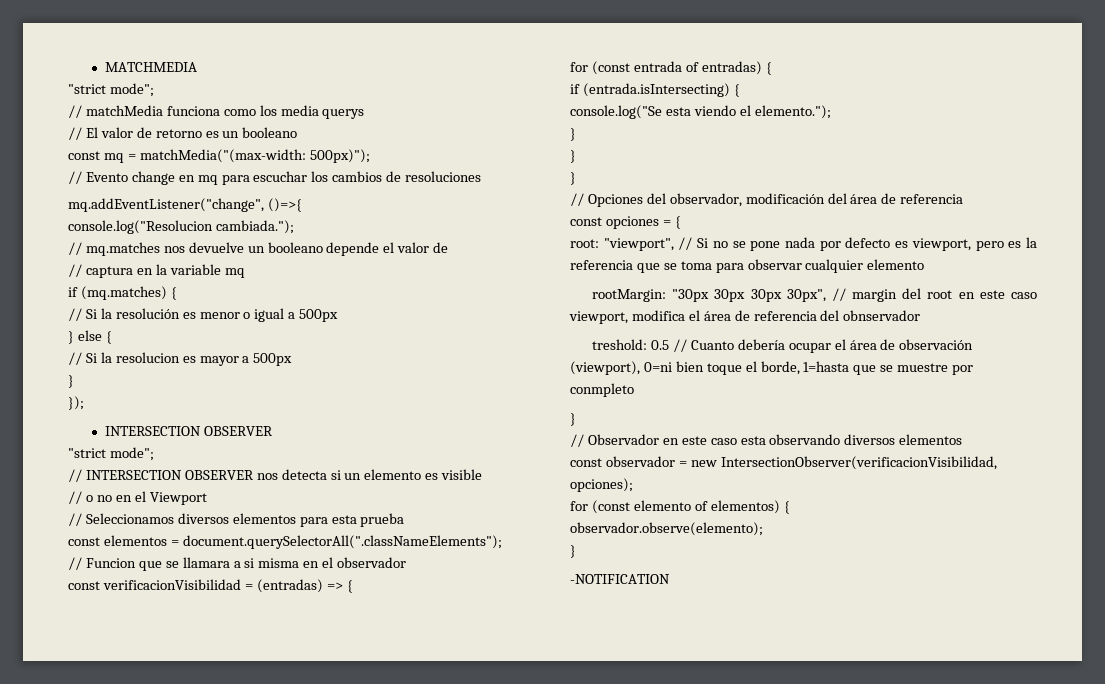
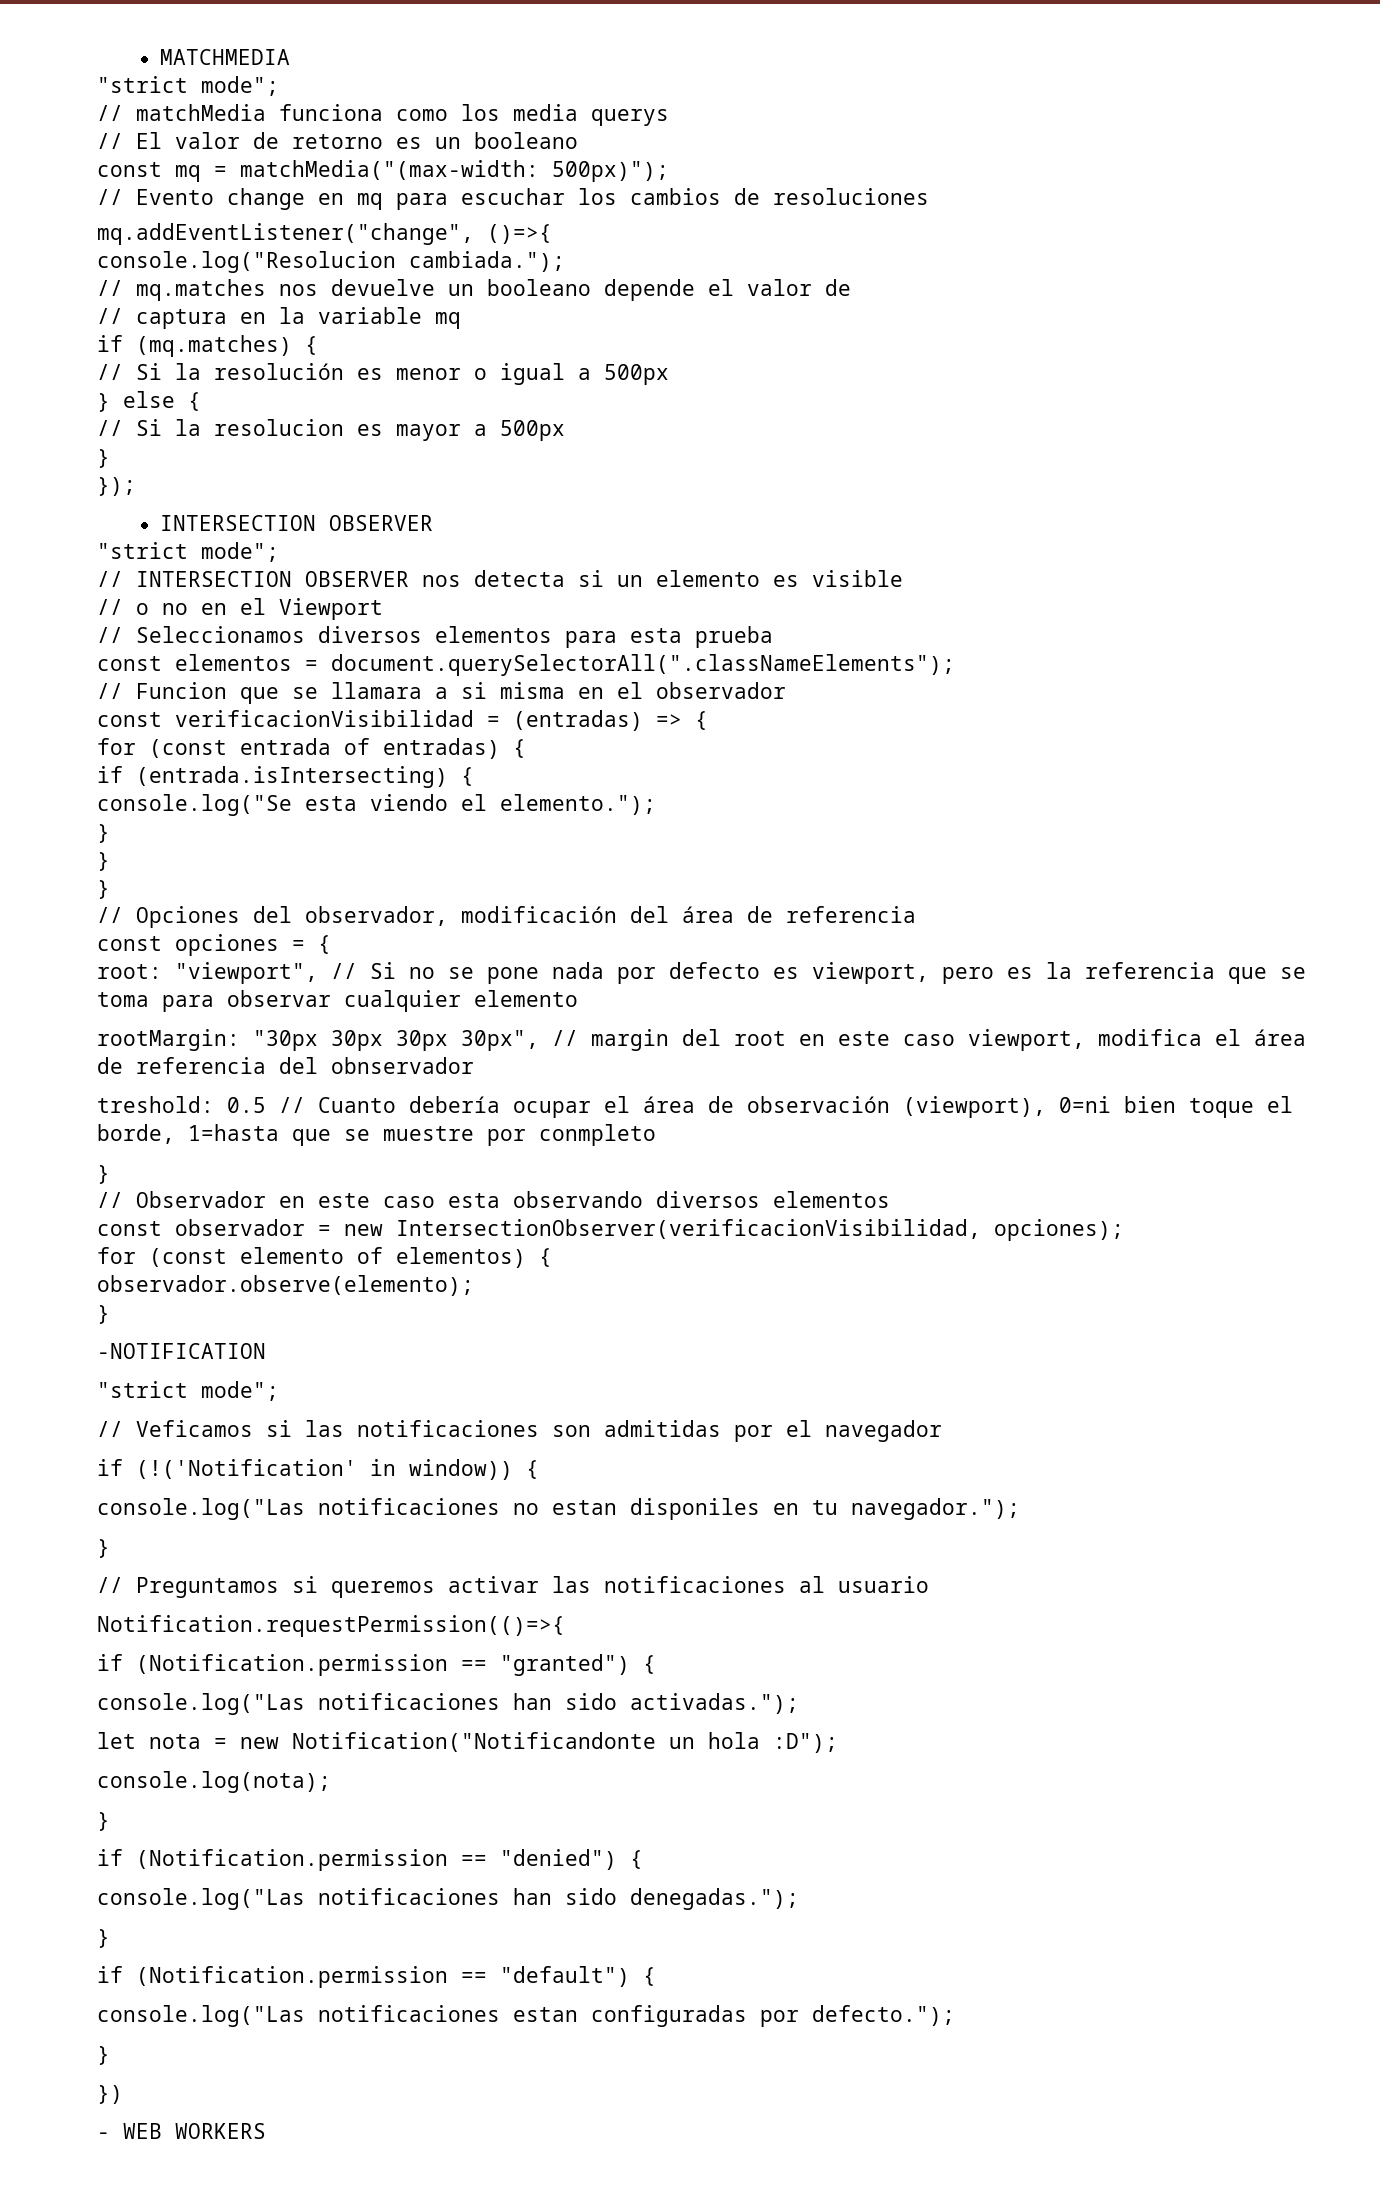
(670, 579) none -> [97,1381,279,1401] [97,1420,942,1442] [97,1459,539,1480] [97,1498,1020,1520] [97,1539,110,1558] [97,1576,929,1598] [97,1615,565,1637] [97,1654,656,1676] [97,1693,799,1715] [97,1732,838,1753] [97,1771,331,1793] [97,1812,110,1831] [97,1849,643,1871] [97,1888,799,1910] [97,1929,110,1948] [97,1966,656,1988] [97,2005,955,2027] [97,2046,110,2065] [97,2085,123,2104] [97,2123,266,2139] // "strict mode"; // // Veficamos si las notificaciones son admitidas por el navegador // if (!('Notification' in window)) { // console.log("Las notificaciones no estan disponiles en tu navegador."); // } // // Preguntamos si queremos activar las notificaciones al usuario // Notification.requestPermission(()=>{ // if (Notification.permission == "granted") { // console.log("Las notificaciones han sido activadas."); // let nota = new Notification("Notificandonte un hola :D"); // console.log(nota); // } // if (Notification.permission == "denied") { // console.log("Las notificaciones han sido denegadas."); // } // if (Notification.permission == "default") { // console.log("Las notificaciones estan configuradas por defecto."); // } // }) // - WEB WORKERS

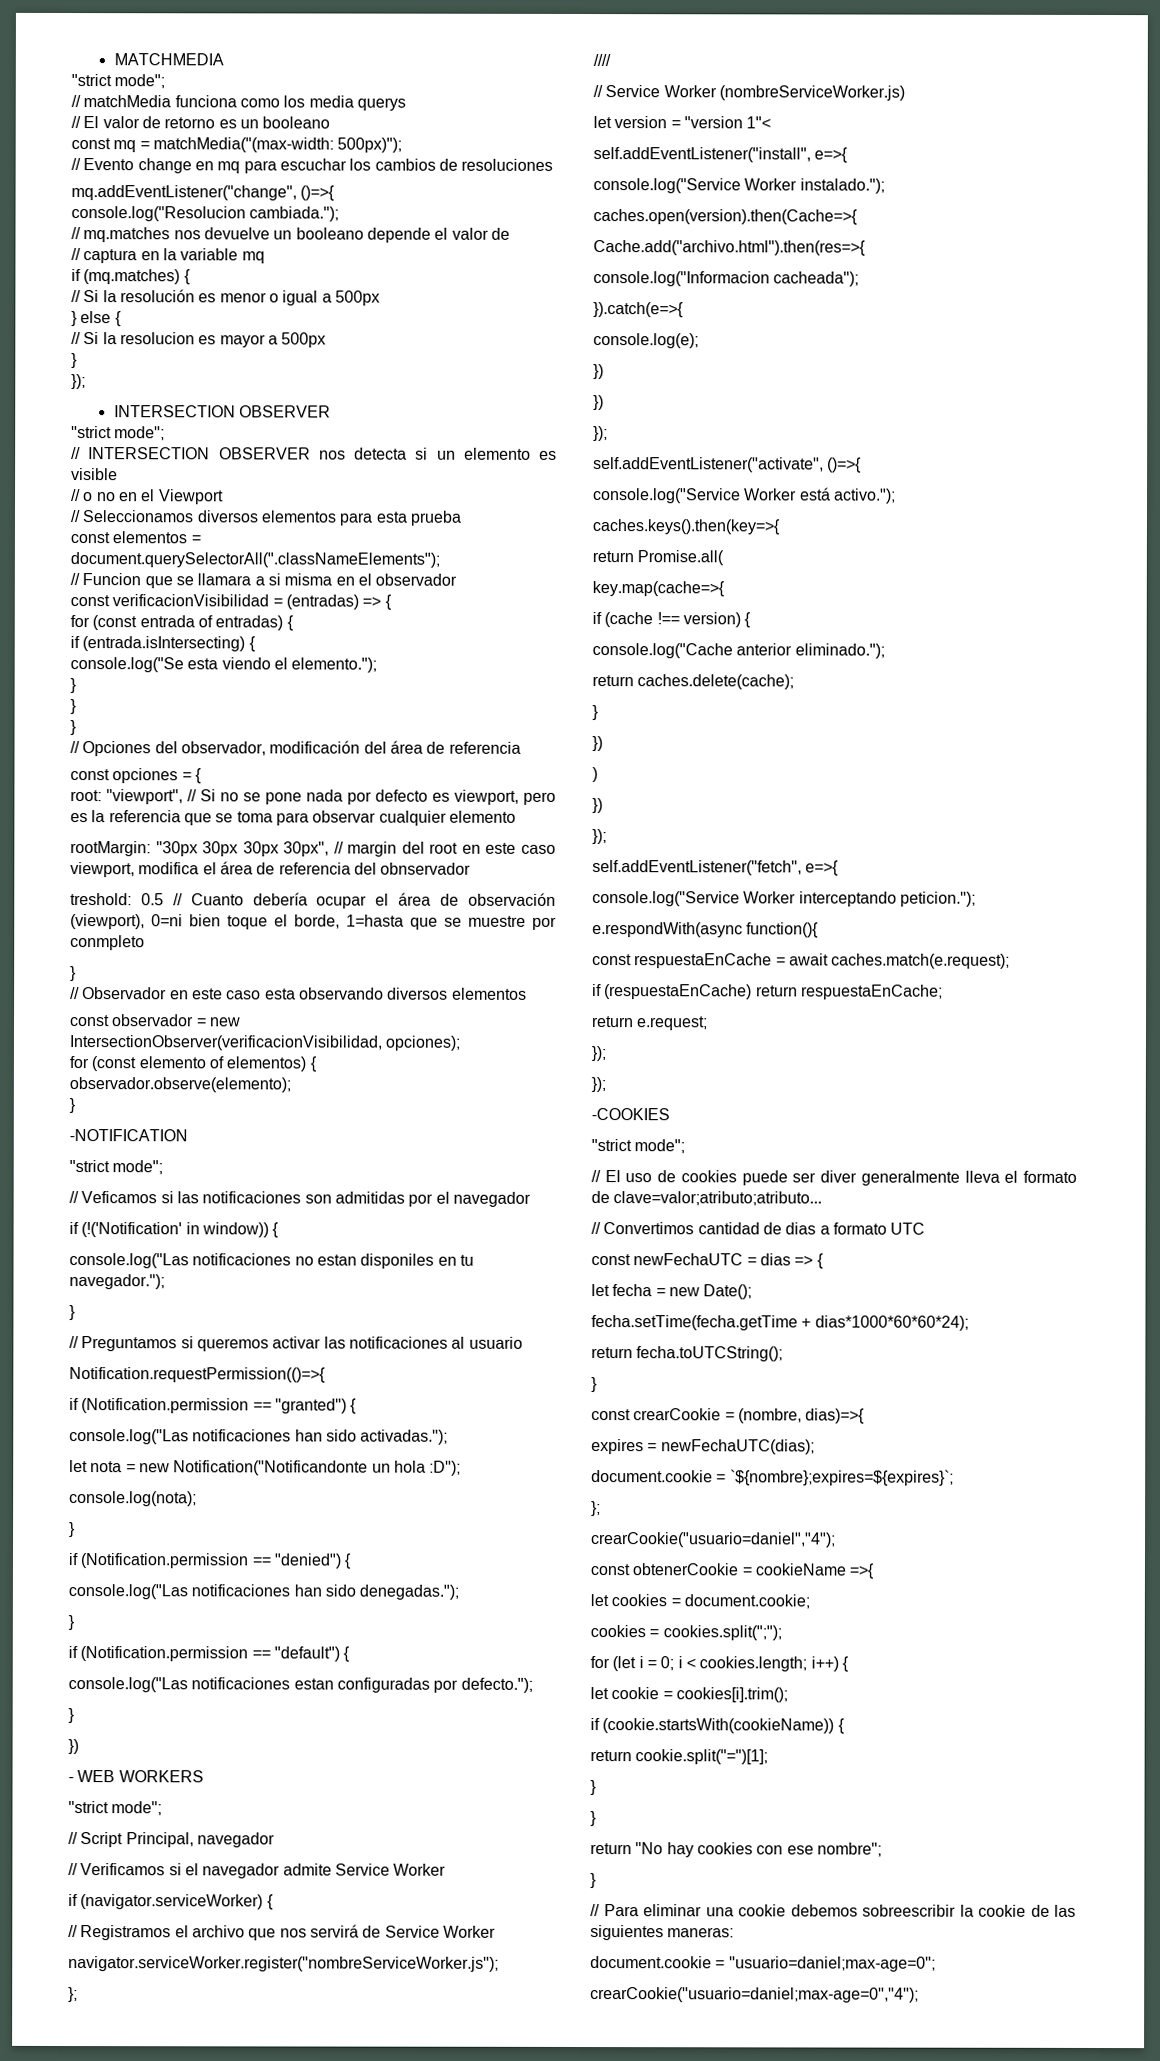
(266, 2131) none -> [68,1801,163,1816] [68,1832,275,1848] [68,1863,447,1879] [68,1894,274,1910] [68,1924,496,1941] [68,1956,499,1972] [68,1987,78,2003] [593,54,611,67] [593,85,905,101] [593,116,772,129] [593,147,849,163] [593,178,885,194] [593,209,858,225] [593,240,866,256] [593,271,860,287] [593,302,684,318] [593,333,699,349] [593,364,604,380] [593,395,604,411] [593,426,608,442] [593,457,863,473] [593,487,896,504] [592,519,780,535] [592,550,725,566] [592,581,725,597] [592,612,752,628] [592,643,885,659] [592,674,795,690] [592,705,599,721] [592,736,603,752] [592,767,598,783] [592,798,603,814] [592,829,607,845] [592,860,840,876] [592,891,976,907] [592,922,820,938] [592,953,1011,969] [592,984,943,1000] [592,1016,709,1031] [591,1046,606,1062] [591,1077,606,1093] [591,1108,670,1121] [591,1139,686,1154] [591,1170,1077,1186] [591,1191,823,1206] [591,1222,926,1235] [591,1253,824,1269] [591,1284,753,1300] [591,1315,969,1331] [591,1346,784,1362] [591,1377,598,1393] [591,1408,866,1424] [591,1439,815,1455] [591,1469,954,1486] [591,1501,601,1517] [591,1532,836,1548] [590,1563,875,1579] [590,1594,810,1609] [590,1625,782,1641] [590,1656,849,1672] [590,1687,788,1703] [590,1718,845,1734] [590,1749,769,1765] [590,1780,597,1796] [590,1811,597,1827] [590,1842,882,1858] [590,1873,597,1889] [590,1904,1076,1917] [590,1925,735,1941] [590,1956,936,1972] [590,1987,919,2003] // "strict mode"; // // Script Principal, navegador // // Verificamos si el navegador admite Service Worker // if (navigator.serviceWorker) { // // Registramos el archivo que nos servirá de Service Worker // navigator.serviceWorker.register("nombreServiceWorker.js"); // }; // //// // // Service Worker (nombreServiceWorker.js) // let version = "version 1"< // self.addEventListener("install", e=>{ // console.log("Service Worker instalado."); // caches.open(version).then(Cache=>{ // Cache.add("archivo.html").then(res=>{ // console.log("Informacion cacheada"); // }).catch(e=>{ // console.log(e); // }) // }) // }); // self.addEventListener("activate", ()=>{ // console.log("Service Worker está activo."); // caches.keys().then(key=>{ // return Promise.all( // key.map(cache=>{ // if (cache !== version) { // console.log("Cache anterior eliminado."); // return caches.delete(cache); // } // }) // ) // }) // }); // self.addEventListener("fetch", e=>{ // console.log("Service Worker interceptando peticion."); // e.respondWith(async function(){ // const respuestaEnCache = await caches.match(e.request); // if (respuestaEnCache) return respuestaEnCache; // return e.request; // }); // }); // -COOKIES // "strict mode"; // // El uso de cookies puede ser diver generalmente lleva el formato de clave=valor;atributo;atributo... // // Convertimos cantidad de dias a formato UTC // const newFechaUTC = dias => { // let fecha = new Date(); // fecha.setTime(fecha.getTime + dias*1000*60*60*24); // return fecha.toUTCString(); // } // const crearCookie = (nombre, dias)=>{ // expires = newFechaUTC(dias); // document.cookie = `${nombre};expires=${expires}`; // }; // crearCookie("usuario=daniel","4"); // const obtenerCookie = cookieName =>{ // let cookies = document.cookie; // cookies = cookies.split(";"); // for (let i = 0; i < cookies.length; i++) { // let cookie = cookies[i].trim(); // if (cookie.startsWith(cookieName)) { // return cookie.split("=")[1]; // } // } // return "No hay cookies con ese nombre"; // } // // Para eliminar una cookie debemos sobreescribir la cookie de las siguientes maneras: // document.cookie = "usuario=daniel;max-age=0"; // crearCookie("usuario=daniel;max-age=0","4");

